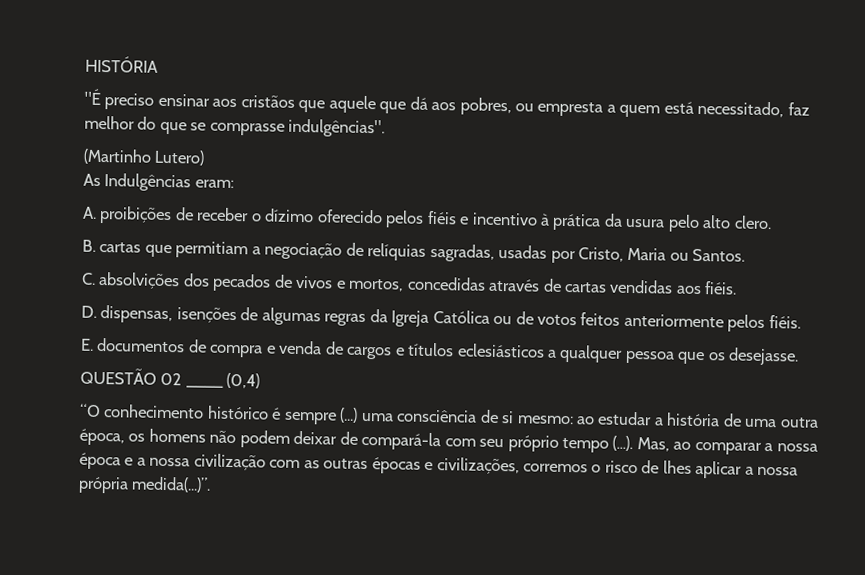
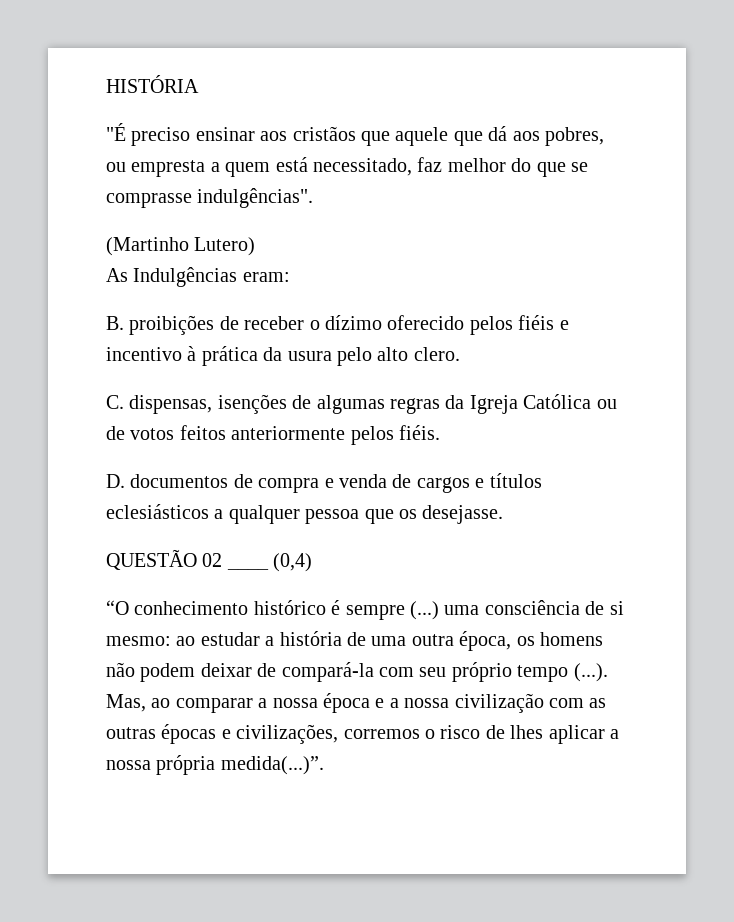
[82,206,97,219] A. -> [106,316,124,330] B.
[82,239,746,264] [82,271,738,295] [81,305,97,318] B. cartas que permitiam a negociação de relíquias sagradas, usadas por Cristo, Maria ou Santos. // C. absolvições dos pecados de vivos e mortos, concedidas através de cartas vendidas aos fiéis. // D. -> [106,395,124,409] C.
[81,338,94,351] E. -> [106,474,125,488] D.

